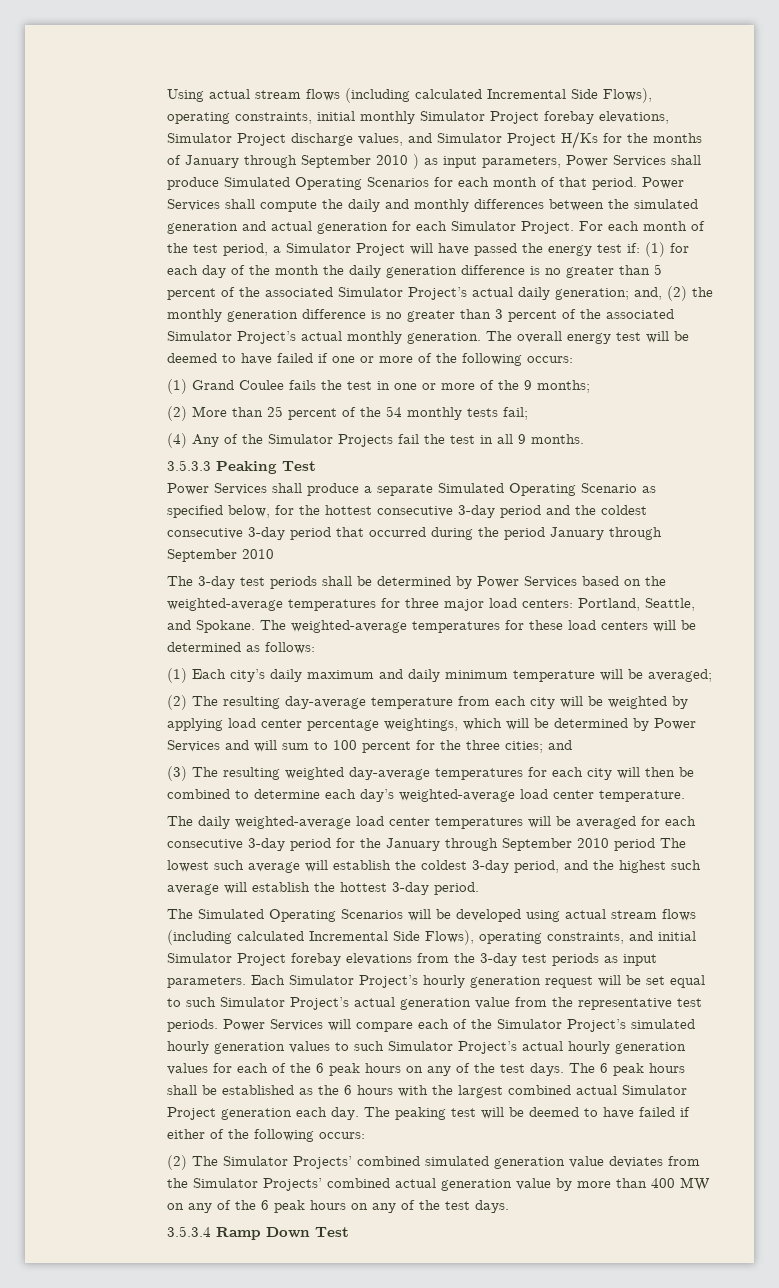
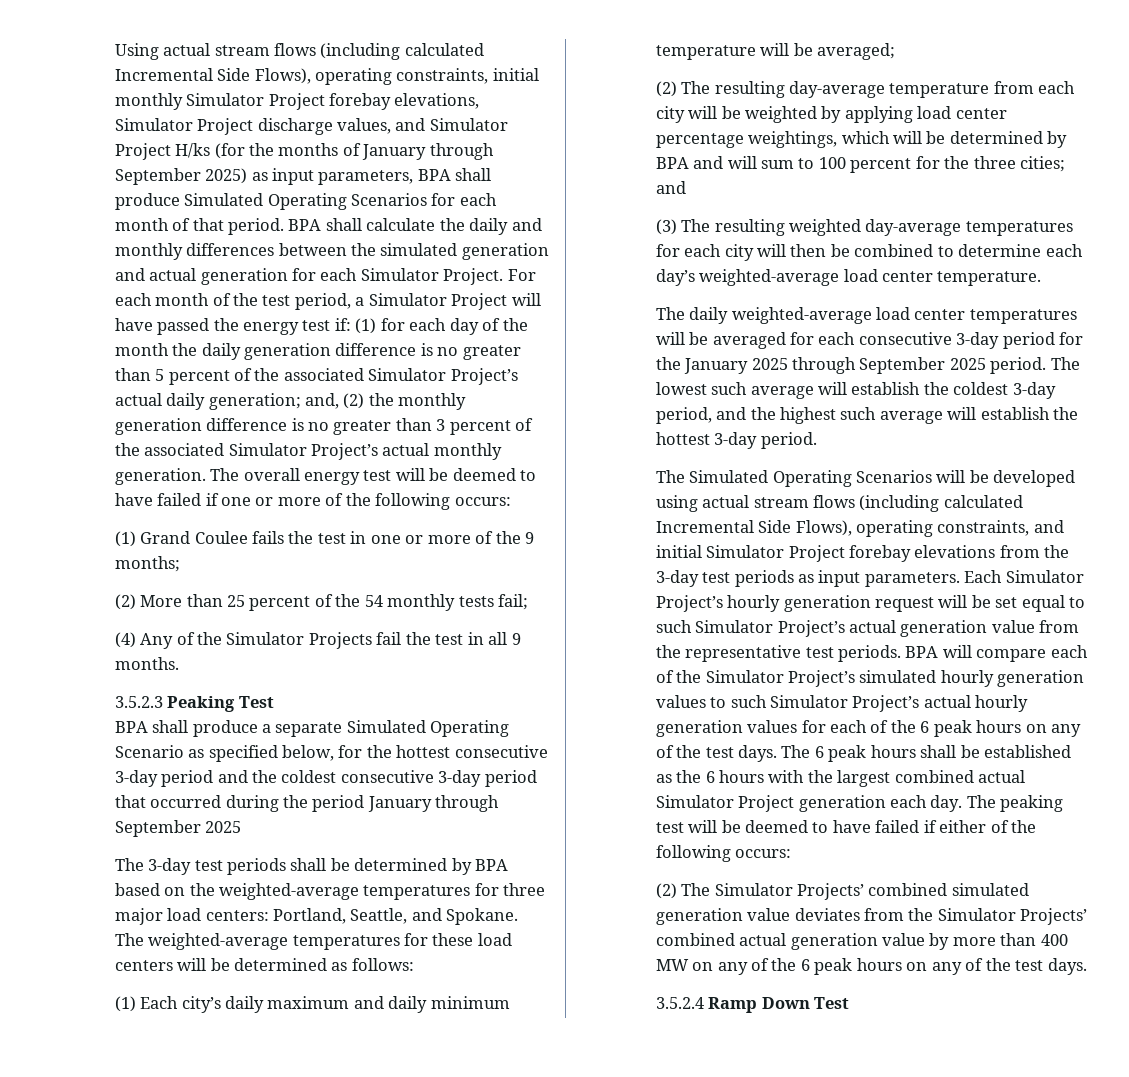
[561,131,623,149] H/Ks for -> [175,143,245,159] H/ks (for
[376,154,420,169] 2010 ) -> [205,168,248,184] 2025)
[566,155,667,167] Power Services -> [417,169,451,181] BPA
[642,177,685,189] [167,199,318,212] Power Services shall compute -> [288,218,436,231] BPA shall calculate
[167,460,212,471] 3.5.3.3 -> [114,696,163,708] 3.5.2.3
[167,483,268,495] Power Services -> [114,721,148,733] BPA
[242,549,275,559] 2010 -> [205,821,242,833] 2025
[477,576,578,588] Power Services -> [475,859,509,871] BPA
[654,718,697,730] [167,740,221,752] Power Services -> [655,157,689,169] BPA
[445,838,656,851] through September 2010 period -> [751,357,1047,374] 2025 through September 2025 period.
[223,1019,324,1031] Power Services -> [905,646,939,658] BPA
[167,1226,212,1237] 3.5.3.4 -> [655,997,704,1009] 3.5.2.4

